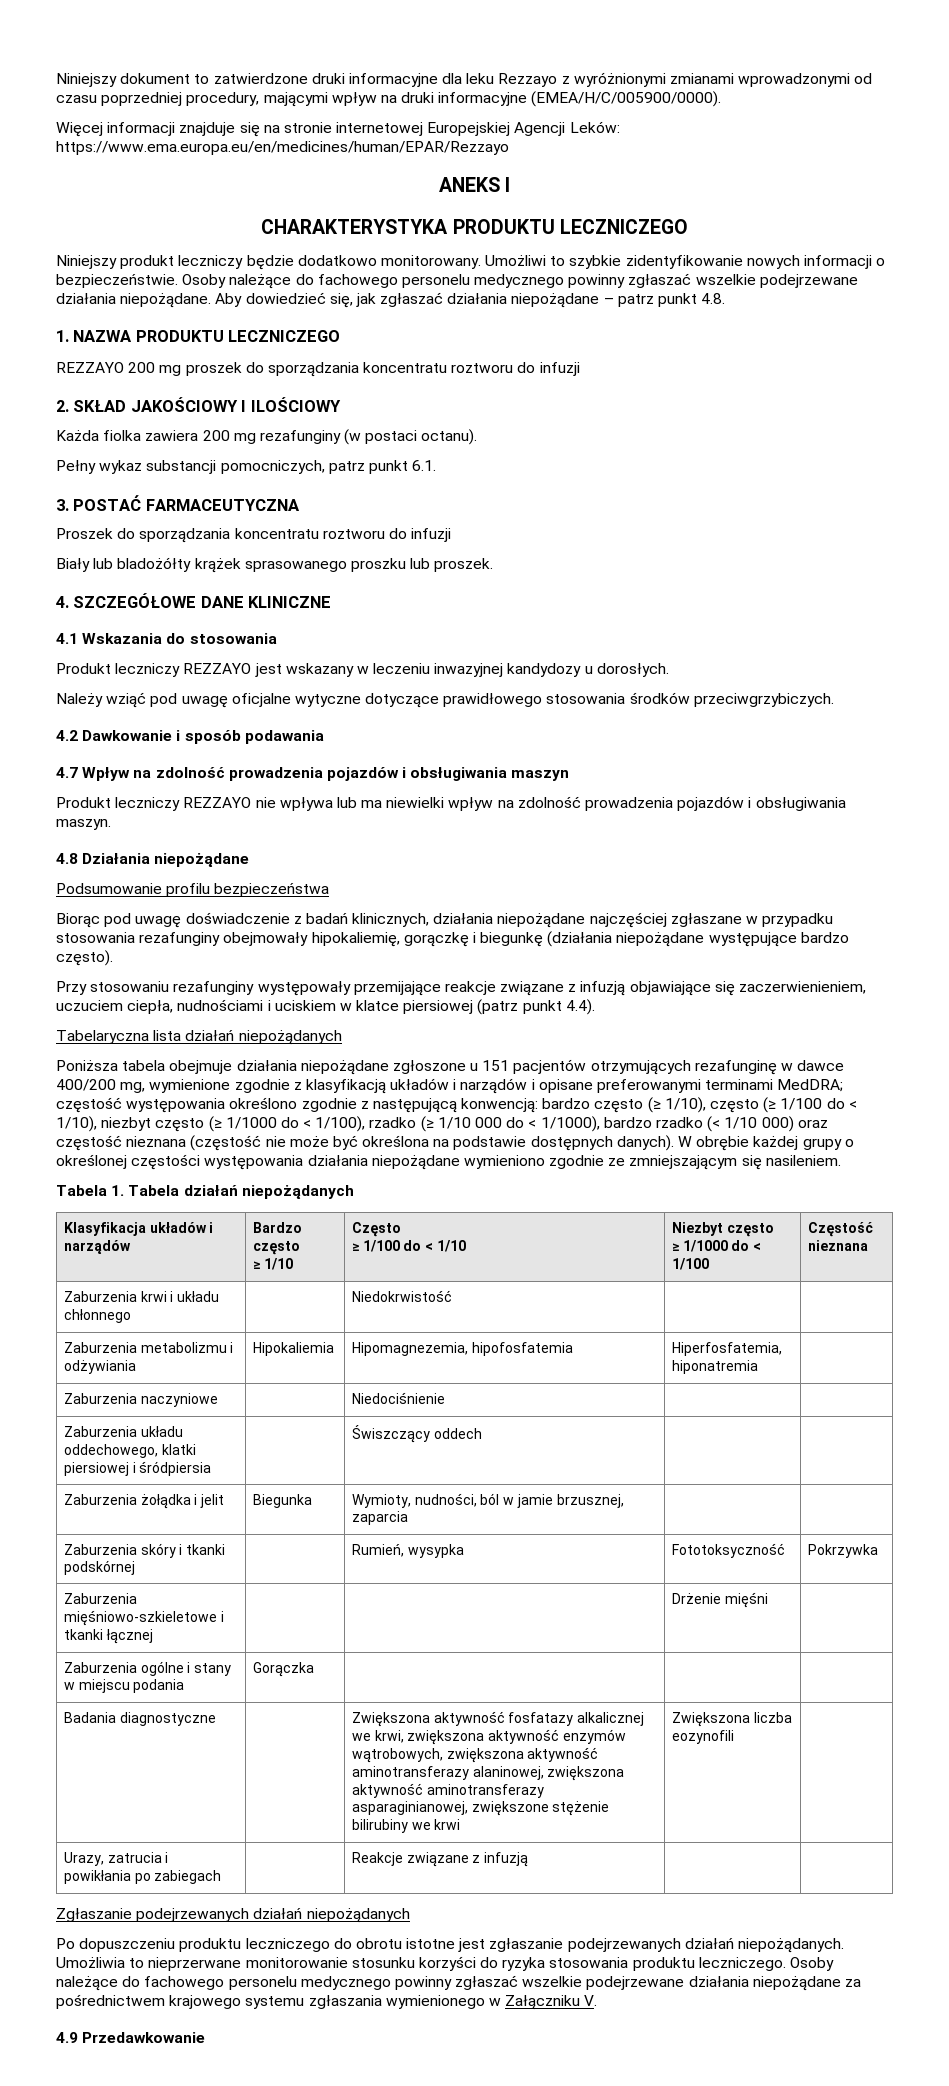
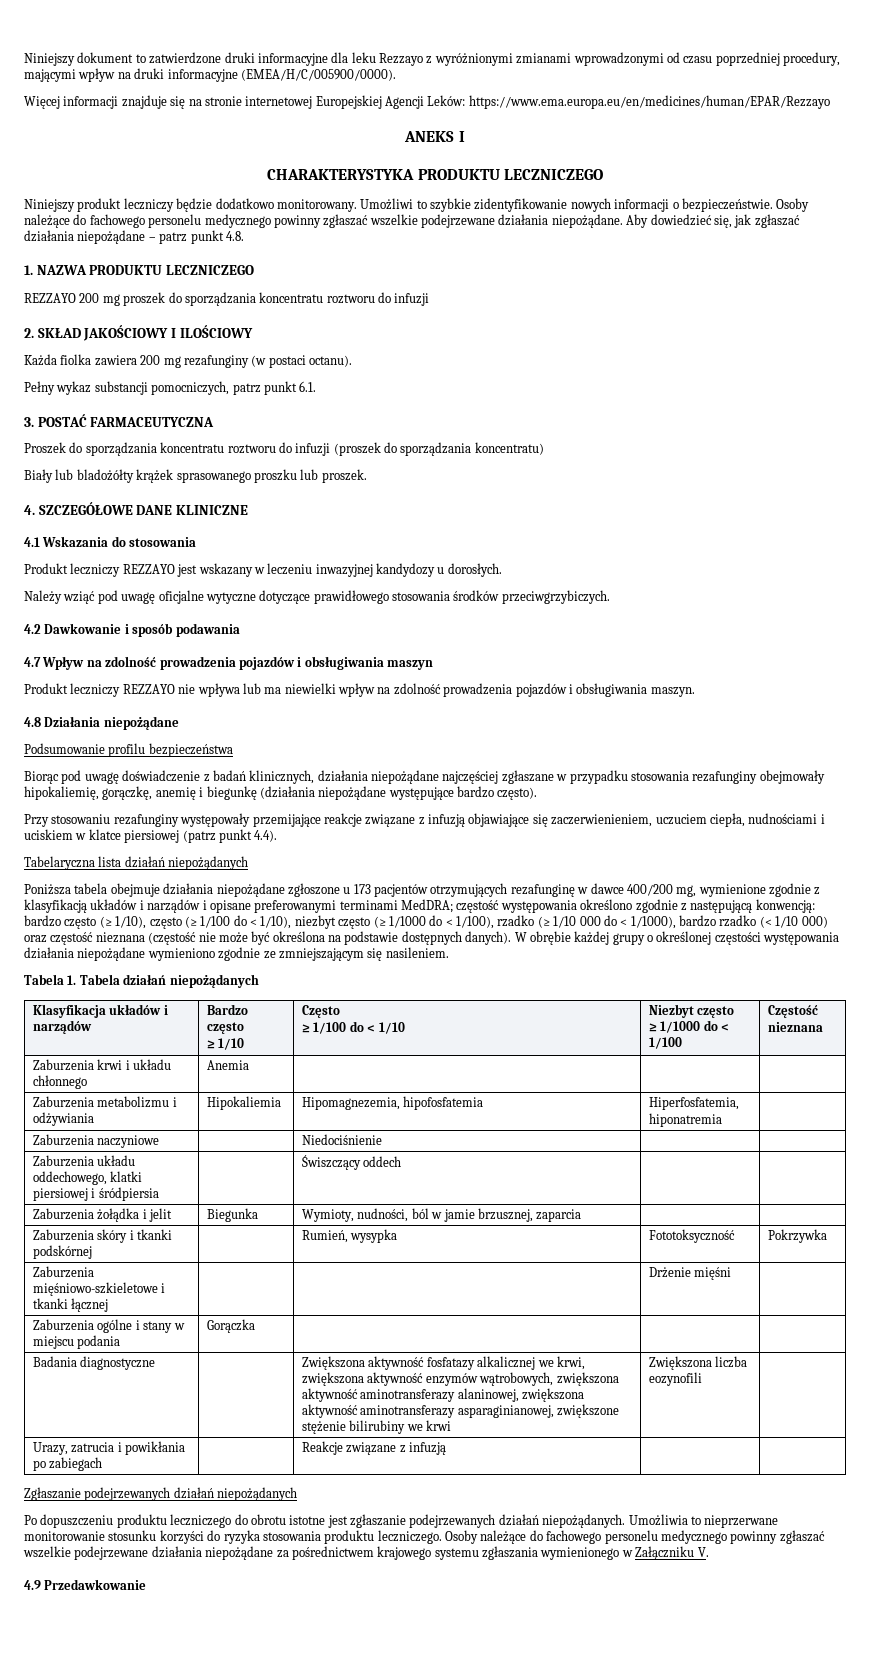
(452, 535) none -> [333,442,544,456] (proszek do sporządzania koncentratu)
[403,932,469,947] gorączkę -> [102,786,196,800] gorączkę, anemię
[482,1060,510,1071] 151 -> [353,884,371,894] 173
[351,1290,452,1302] | Niedokrwistość -> [207,1060,250,1070] Anemia |

